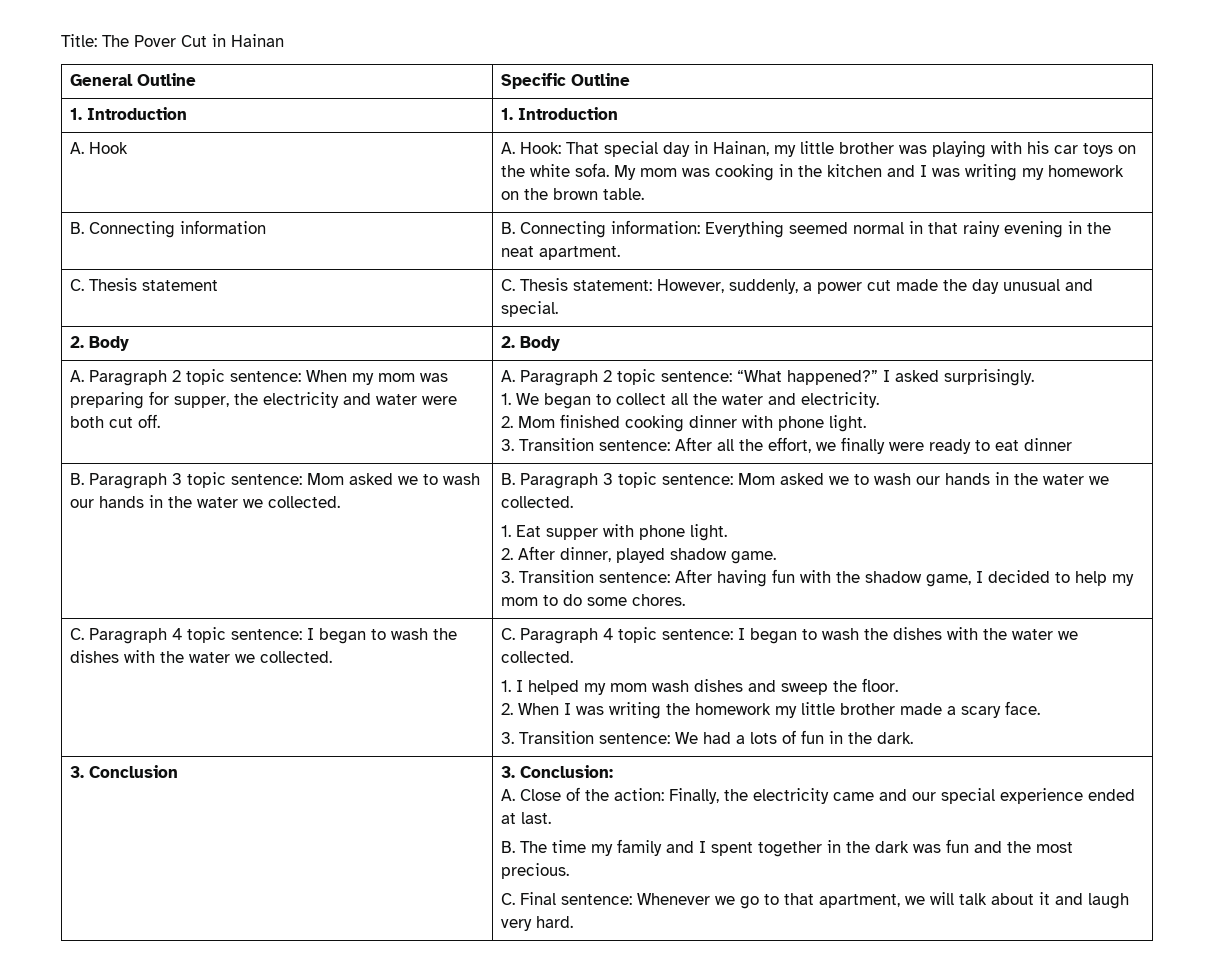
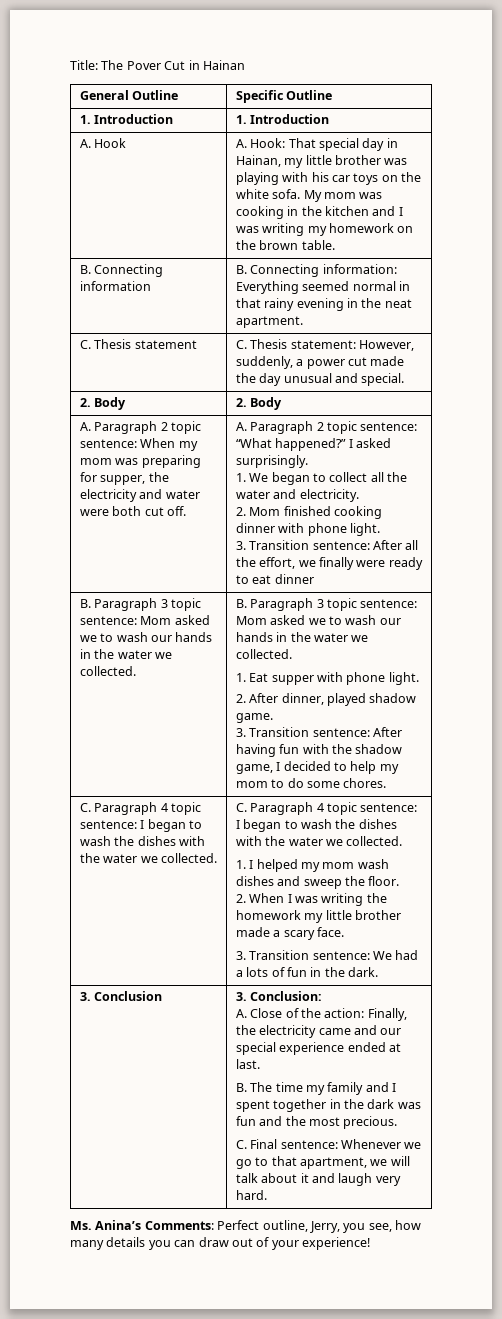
(574, 922) none -> [70,1220,421,1233] [70,1237,370,1250] // Ms. Anina’s Comments: Perfect outline, Jerry, you see, how many details you can draw out of your experience!

